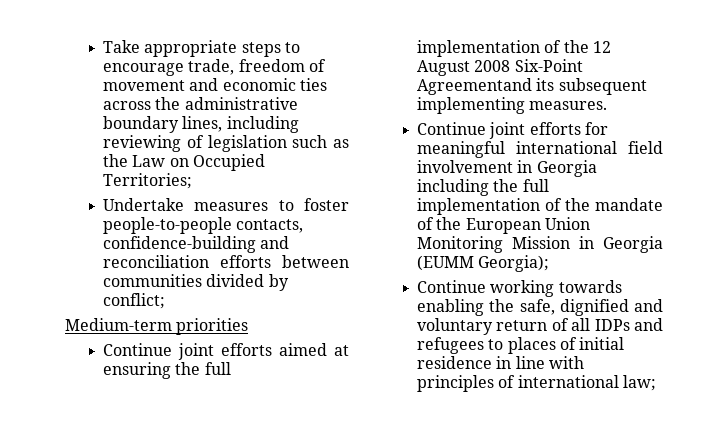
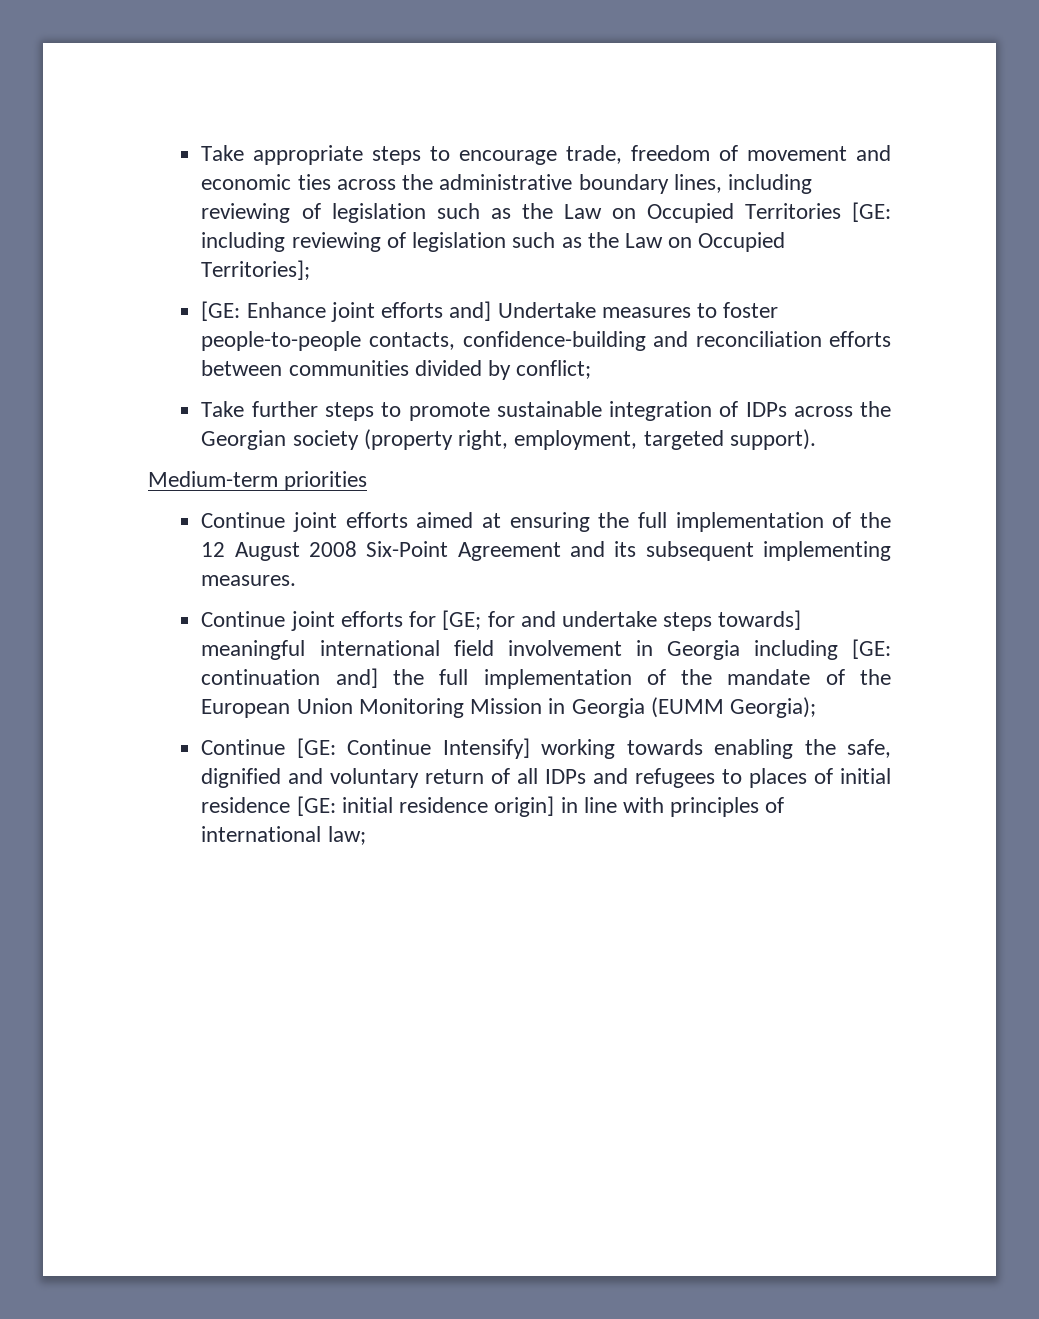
[103,173,193,189] Territories; // -> [744,202,891,222] [201,232,786,252] [201,260,311,280] [201,301,492,322] Territories [GE: including reviewing of legislation such as the Law on Occupied Territories]; // [GE: Enhance joint efforts and]
(166, 301) none -> [201,401,891,421] [201,429,816,450] // Take further steps to promote sustainable integration of IDPs across the Georgian society (property right, employment, targeted support).
[417,78,533,95] Agreementand -> [457,541,606,561] Agreement and
(608, 128) none -> [442,610,802,631] [GE; for and undertake steps towards]
(490, 187) none -> [852,639,892,659] [201,668,378,688] [GE: continuation and]
(487, 286) none -> [296,738,530,759] [GE: Continue Intensify]
(493, 362) none -> [296,796,555,817] [GE: initial residence origin]

